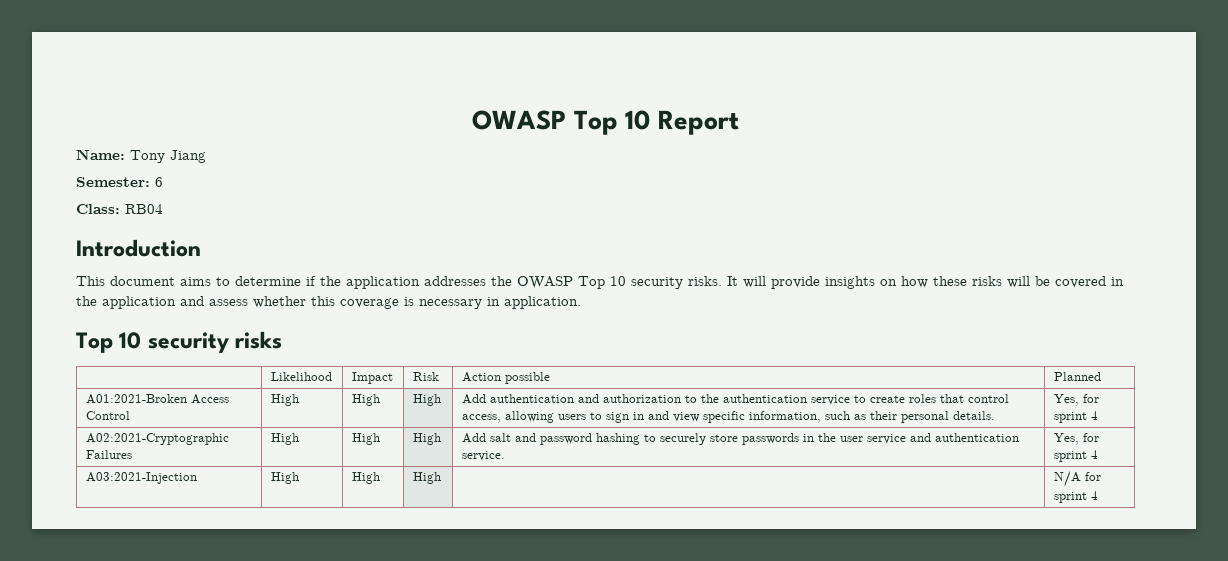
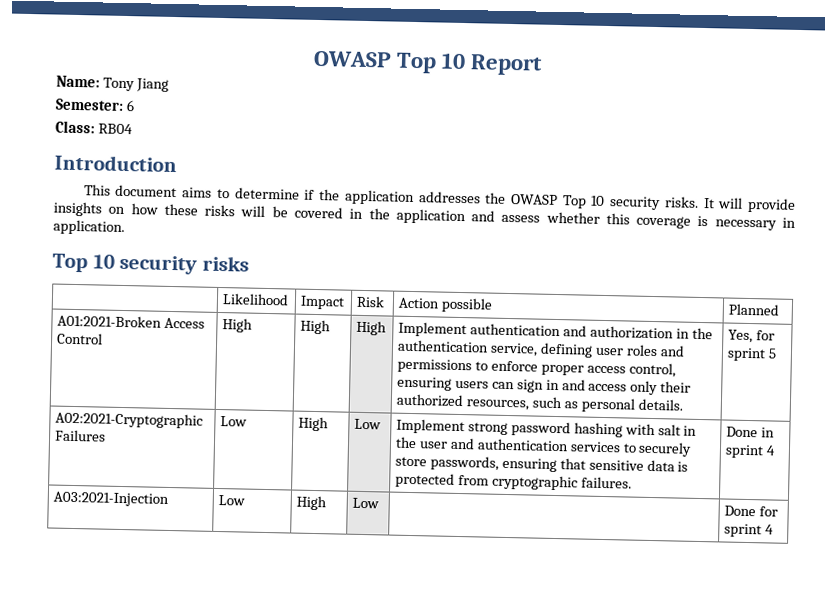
[461,394,486,404] Add -> [397,321,467,338] Implement
[684,395,697,403] to -> [675,328,690,339] in
[810,394,1009,405] [461,411,821,423] service to create roles that control access, allowing users to sign in and view specific information, -> [489,342,685,358] [396,358,676,378] [396,376,692,396] [395,393,529,411] service, defining user roles and permissions to enforce proper access control, ensuring users can sign in and access only their authorized resources,
[869,411,897,420] their -> (578, 405) none
[1090,411,1098,420] 4 -> [767,348,777,359] 5
[270,433,299,445] [351,433,380,445] [412,433,441,445] [461,433,1019,445] [461,451,505,461] [1053,433,1099,445] High | High | High | Add salt and password hashing to securely store passwords in the user service and authentication service. | Yes, for -> [219,416,247,427] [297,416,329,432] [353,418,381,430] [395,418,698,438] [394,436,693,457] [394,455,689,473] [394,472,632,491] [725,426,775,438] Low | High | Low | Implement strong password hashing with salt in the user and authentication services to securely store passwords, ensuring that sensitive data is protected from cryptographic failures. | Done in
[270,472,299,484] [351,472,380,484] [412,472,441,484] [1053,471,1081,487] High | High | High | | N/A -> [217,495,245,506] [295,495,327,511] [351,497,379,509] [723,505,756,517] Low | High | Low | | Done

